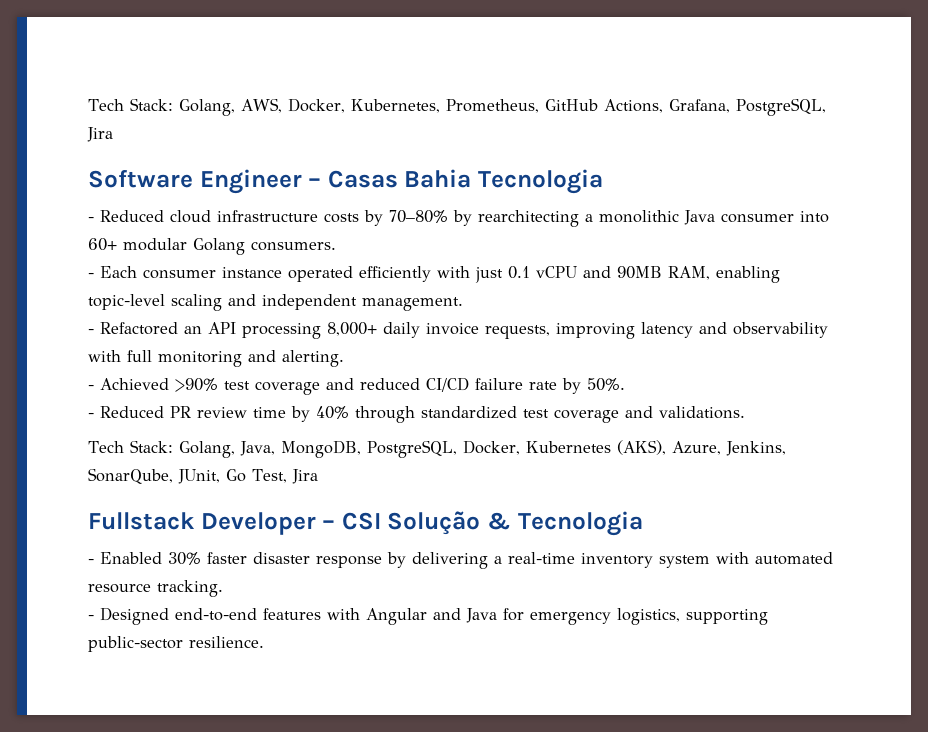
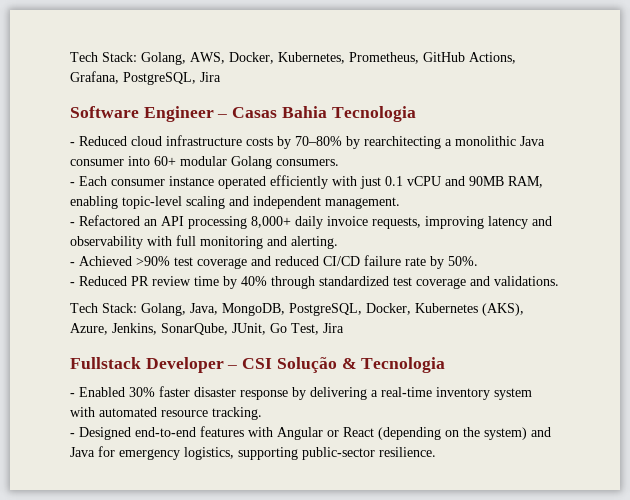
(427, 616) none -> [327,427,527,440] or React (depending on the system)

